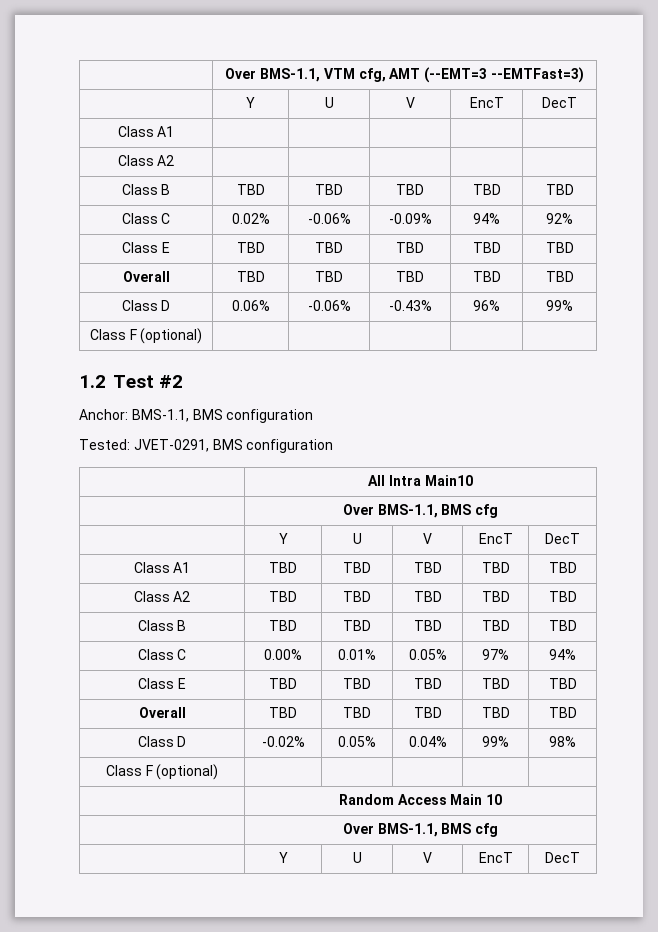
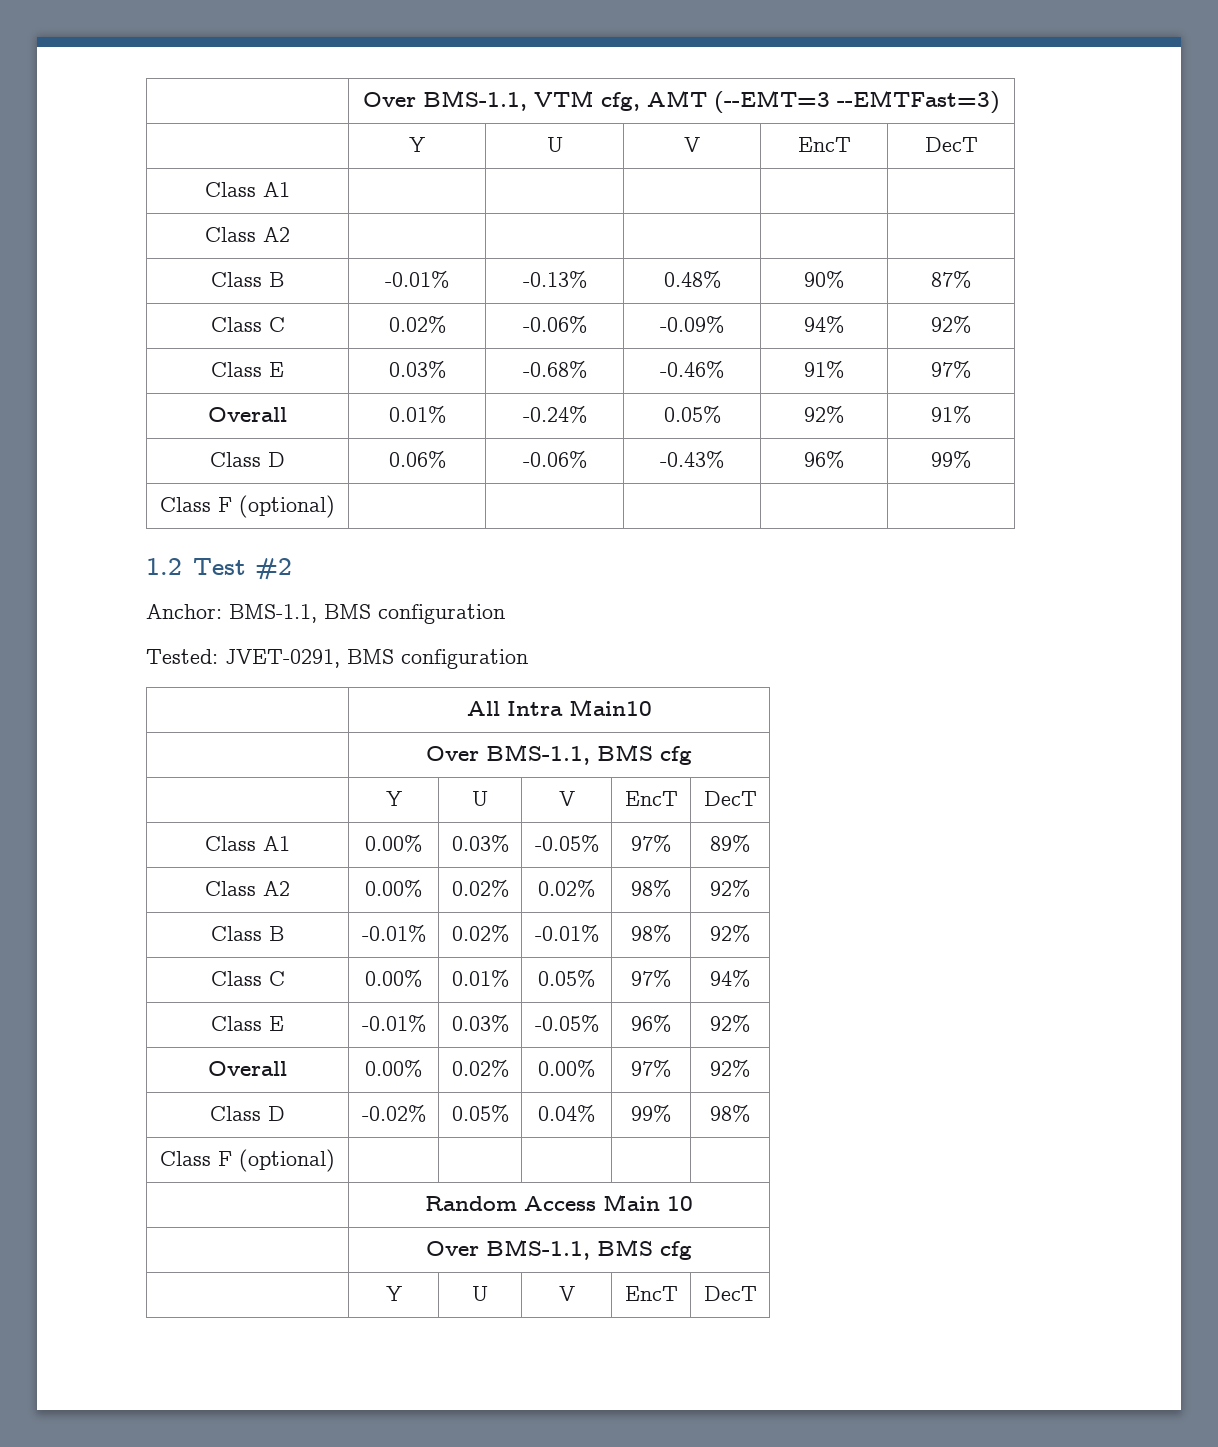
[236,184,265,195] [315,184,343,195] [396,184,424,195] [472,184,501,195] [545,184,574,195] TBD | TBD | TBD | TBD | TBD -> [385,270,449,288] [522,270,587,288] [663,270,721,288] [804,270,844,288] [931,270,971,288] -0.01% | -0.13% | 0.48% | 90% | 87%
[236,242,265,253] [315,242,343,253] [396,242,424,253] [472,242,501,253] [545,242,574,253] [122,271,170,282] [236,271,265,282] [315,271,343,282] [396,271,424,282] [472,271,501,282] [545,271,574,282] TBD | TBD | TBD | TBD | TBD // Overall | TBD | TBD | TBD | TBD | TBD -> [388,360,446,378] [522,360,587,378] [660,360,724,378] [804,360,844,378] [931,360,971,378] [208,407,287,422] [388,405,446,423] [522,405,587,423] [663,405,721,423] [804,405,844,423] [931,405,971,423] 0.03% | -0.68% | -0.46% | 91% | 97% // Overall | 0.01% | -0.24% | 0.05% | 92% | 91%
[269,562,297,573] [343,562,371,573] [413,562,442,573] [481,562,510,573] [548,562,577,573] [133,591,191,602] [269,591,297,602] [343,591,371,602] [413,591,442,602] [481,591,510,602] [548,591,577,602] [137,620,187,631] [269,620,297,631] [343,620,371,631] [413,620,442,631] [481,620,510,631] [548,620,577,631] TBD | TBD | TBD | TBD | TBD // Class A2 | TBD | TBD | TBD | TBD | TBD // Class B | TBD | TBD | TBD | TBD | TBD -> [365,834,422,852] [451,834,509,852] [534,834,599,852] [631,834,671,852] [710,834,750,852] [205,881,290,896] [365,879,422,897] [451,879,509,897] [538,879,595,897] [631,879,671,897] [710,879,750,897] [211,926,284,941] [361,924,426,942] [451,924,509,942] [534,924,599,942] [631,924,671,942] [710,924,750,942] 0.00% | 0.03% | -0.05% | 97% | 89% // Class A2 | 0.00% | 0.02% | 0.02% | 98% | 92% // Class B | -0.01% | 0.02% | -0.01% | 98% | 92%
[269,678,297,689] [343,678,371,689] [413,678,442,689] [481,678,510,689] [548,678,577,689] [138,707,186,718] [269,707,297,718] [343,707,371,718] [413,707,442,718] [481,707,510,718] [548,707,577,718] TBD | TBD | TBD | TBD | TBD // Overall | TBD | TBD | TBD | TBD | TBD -> [361,1014,426,1032] [451,1014,509,1032] [534,1014,599,1032] [631,1014,671,1032] [710,1014,750,1032] [208,1061,287,1076] [365,1059,422,1077] [451,1059,509,1077] [538,1059,595,1077] [631,1059,671,1077] [710,1059,750,1077] -0.01% | 0.03% | -0.05% | 96% | 92% // Overall | 0.00% | 0.02% | 0.00% | 97% | 92%

